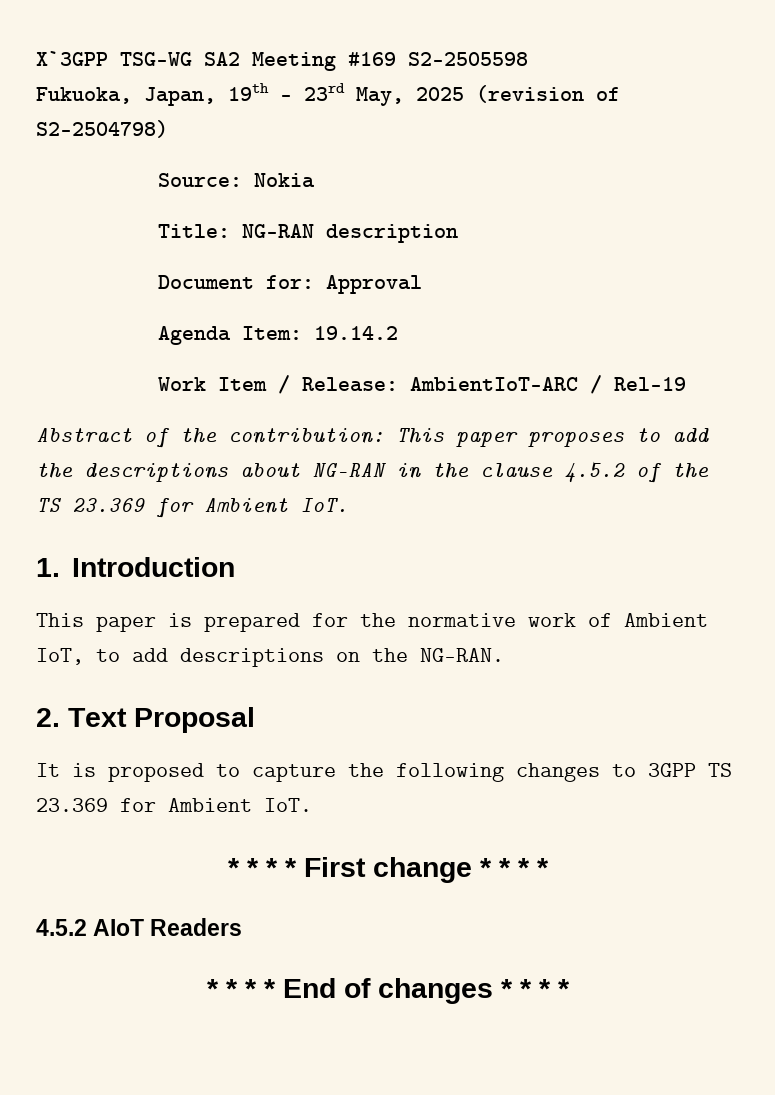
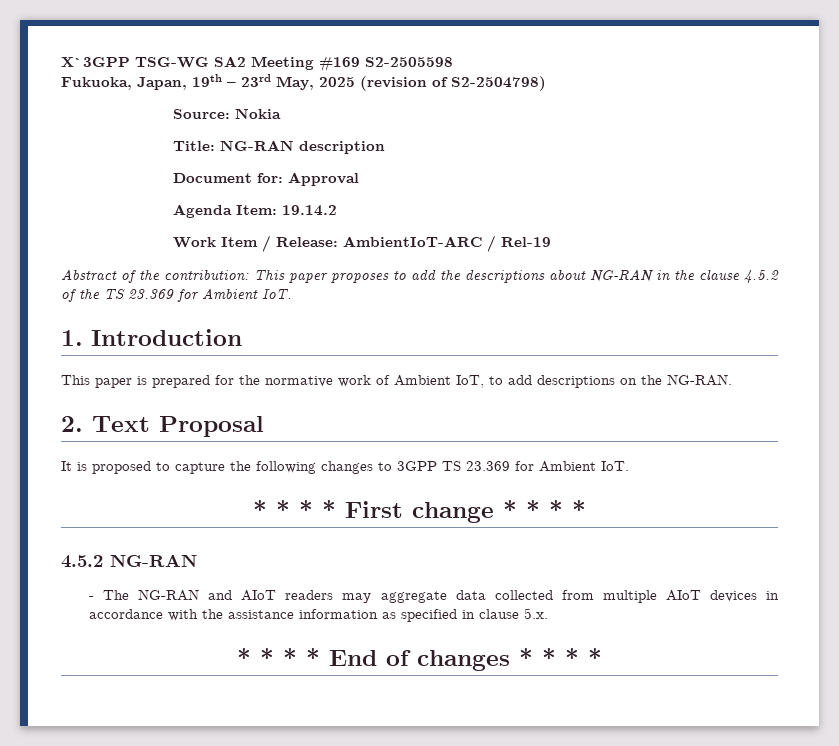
[93,918,243,936] AIoT Readers -> [110,554,197,567] [89,589,780,603] [89,608,549,622] NG-RAN // - The NG-RAN and AIoT readers may aggregate data collected from multiple AIoT devices in accordance with the assistance information as specified in clause 5.x.

